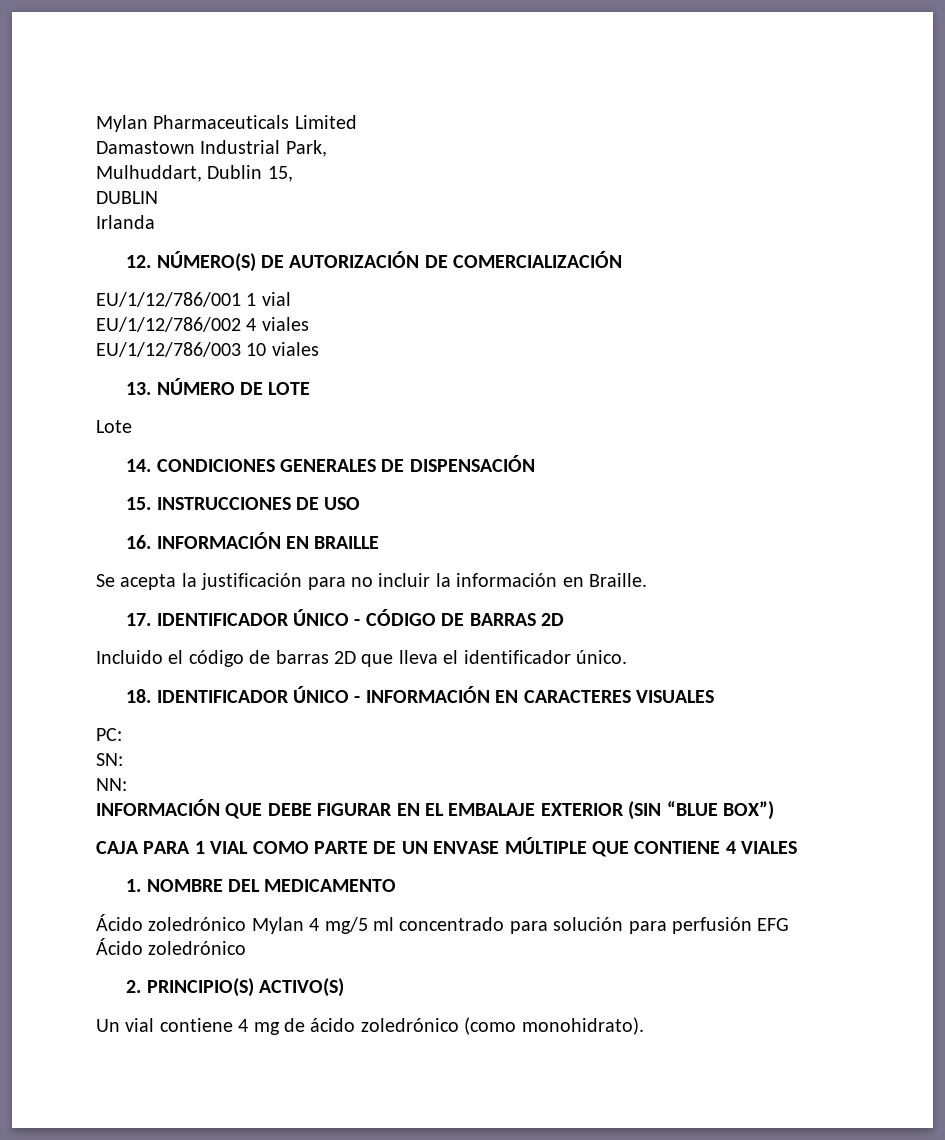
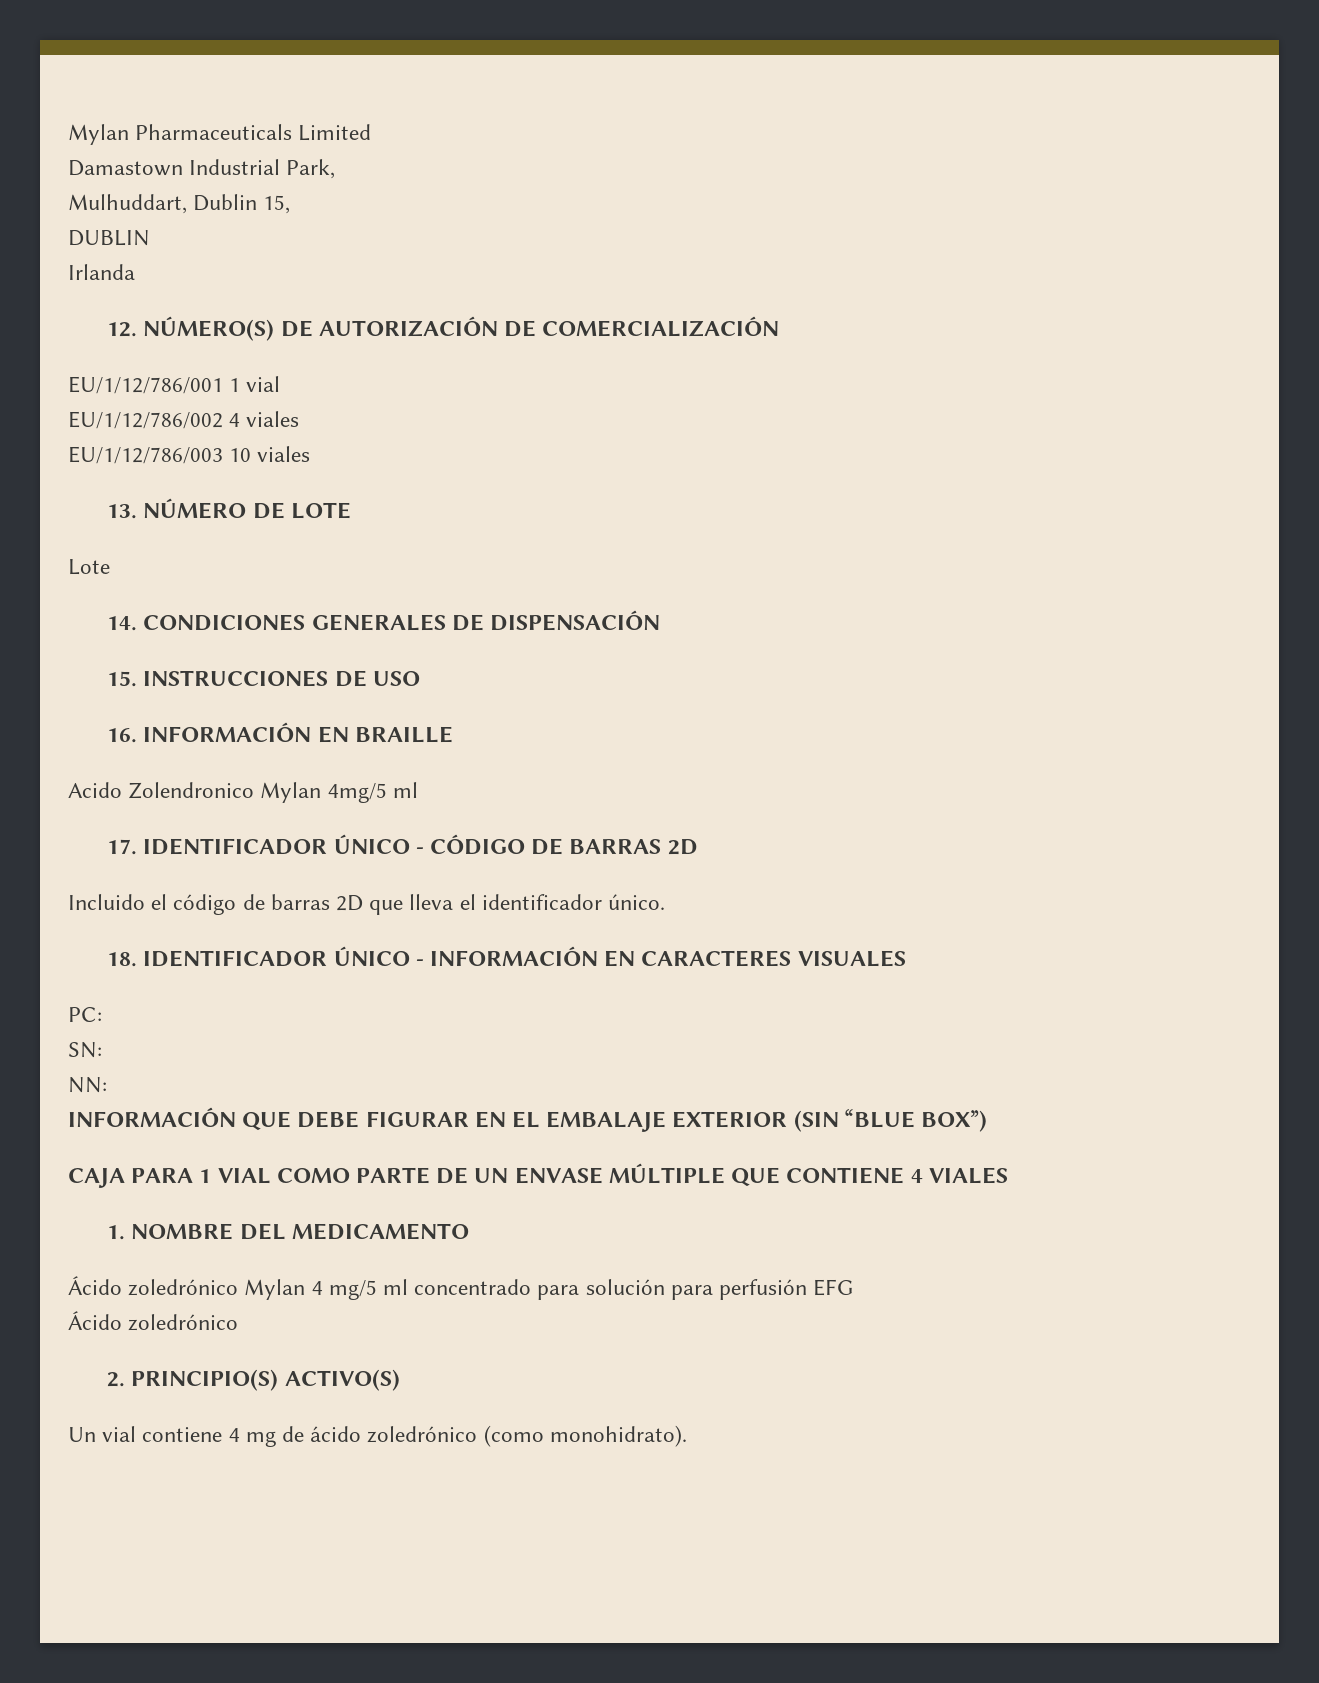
[96,573,647,590] Se acepta la justificación para no incluir la información en Braille. -> [68,782,418,803] Acido Zolendronico Mylan 4mg/5 ml

